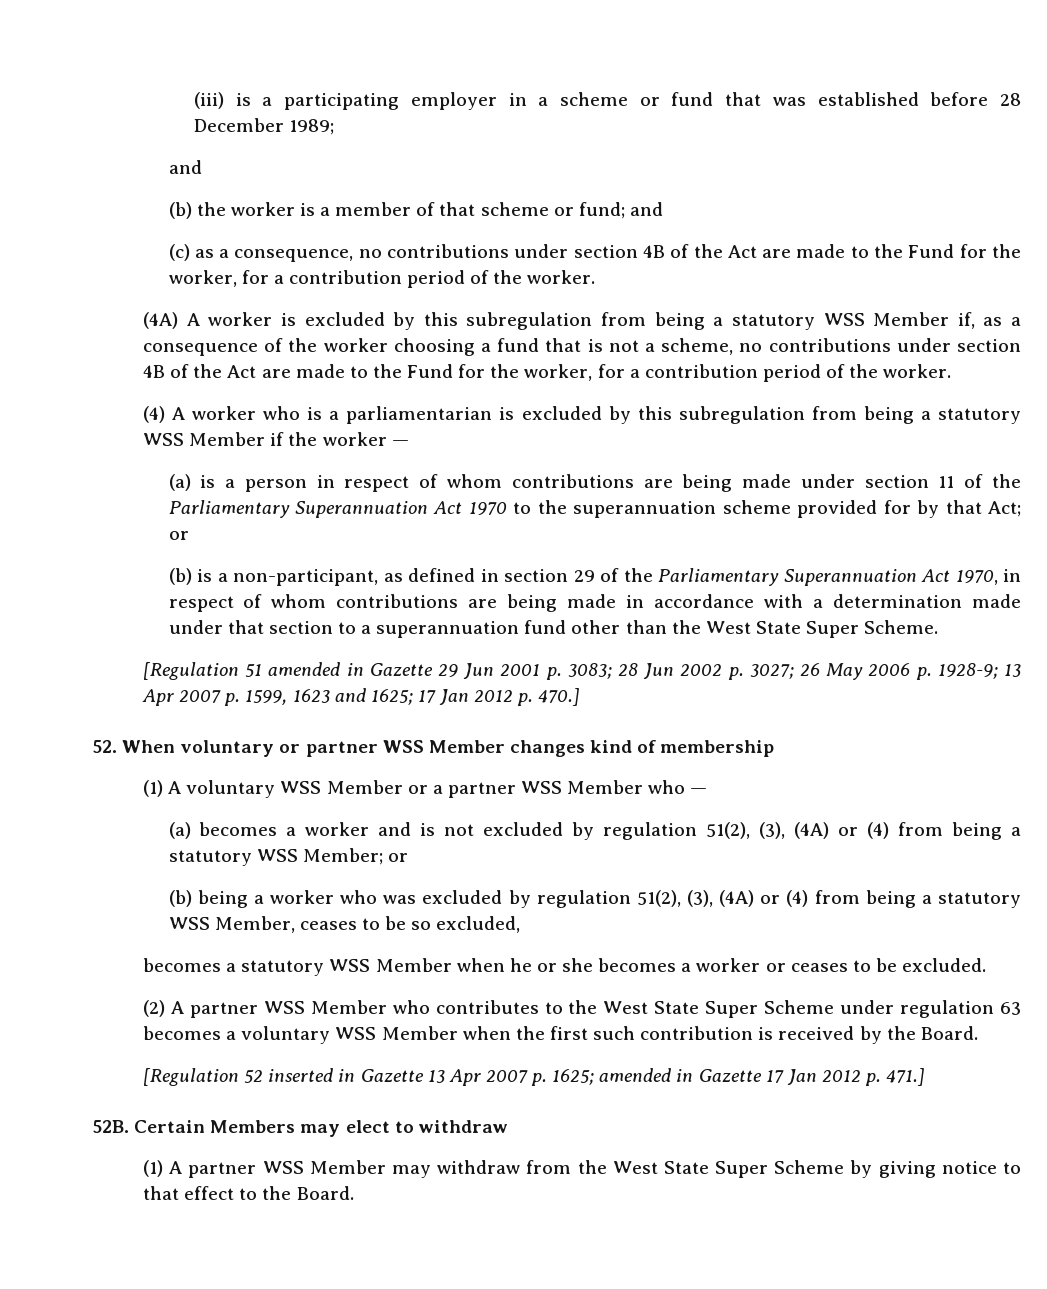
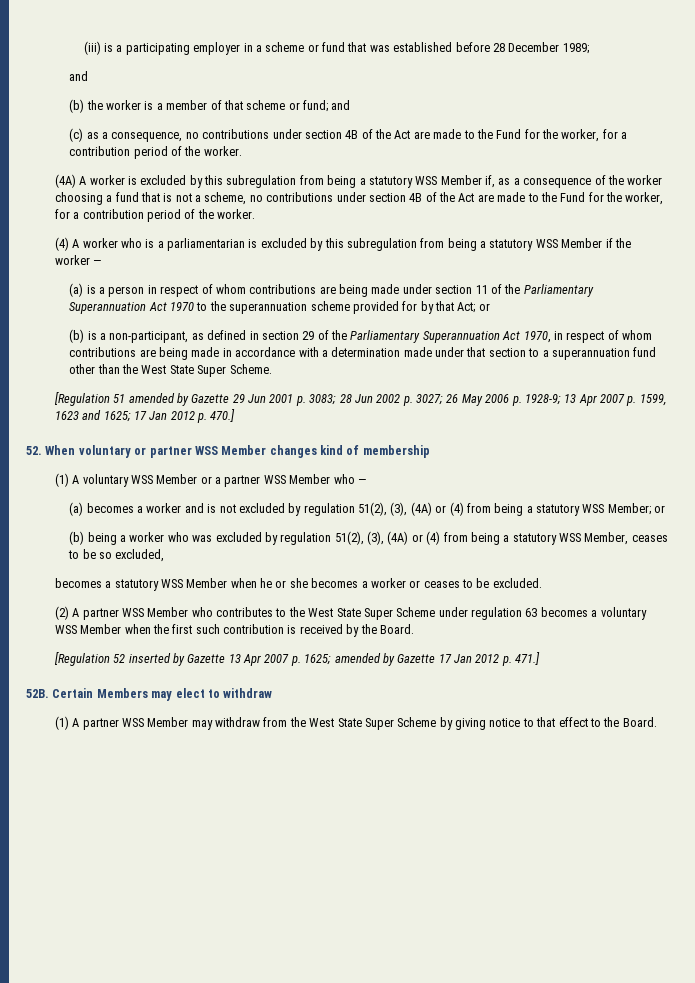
[346,663,364,676] in -> [176,393,189,406] by
[338,1069,356,1082] in -> [172,653,185,666] by
[676,1069,694,1082] in -> [382,653,395,666] by

